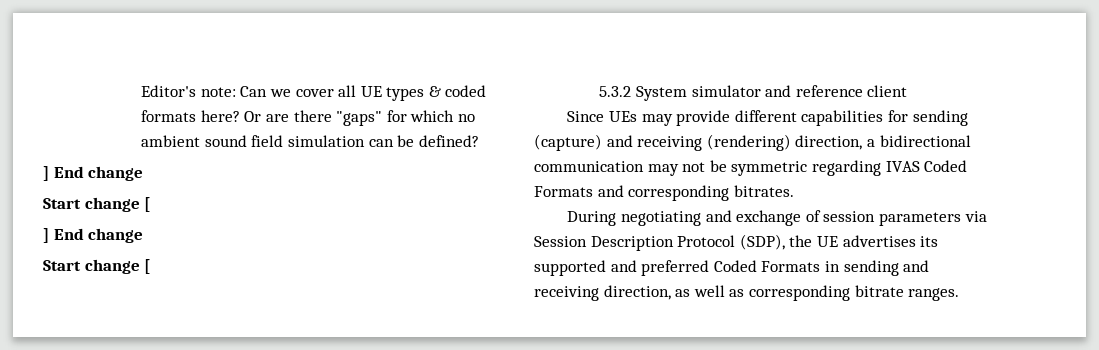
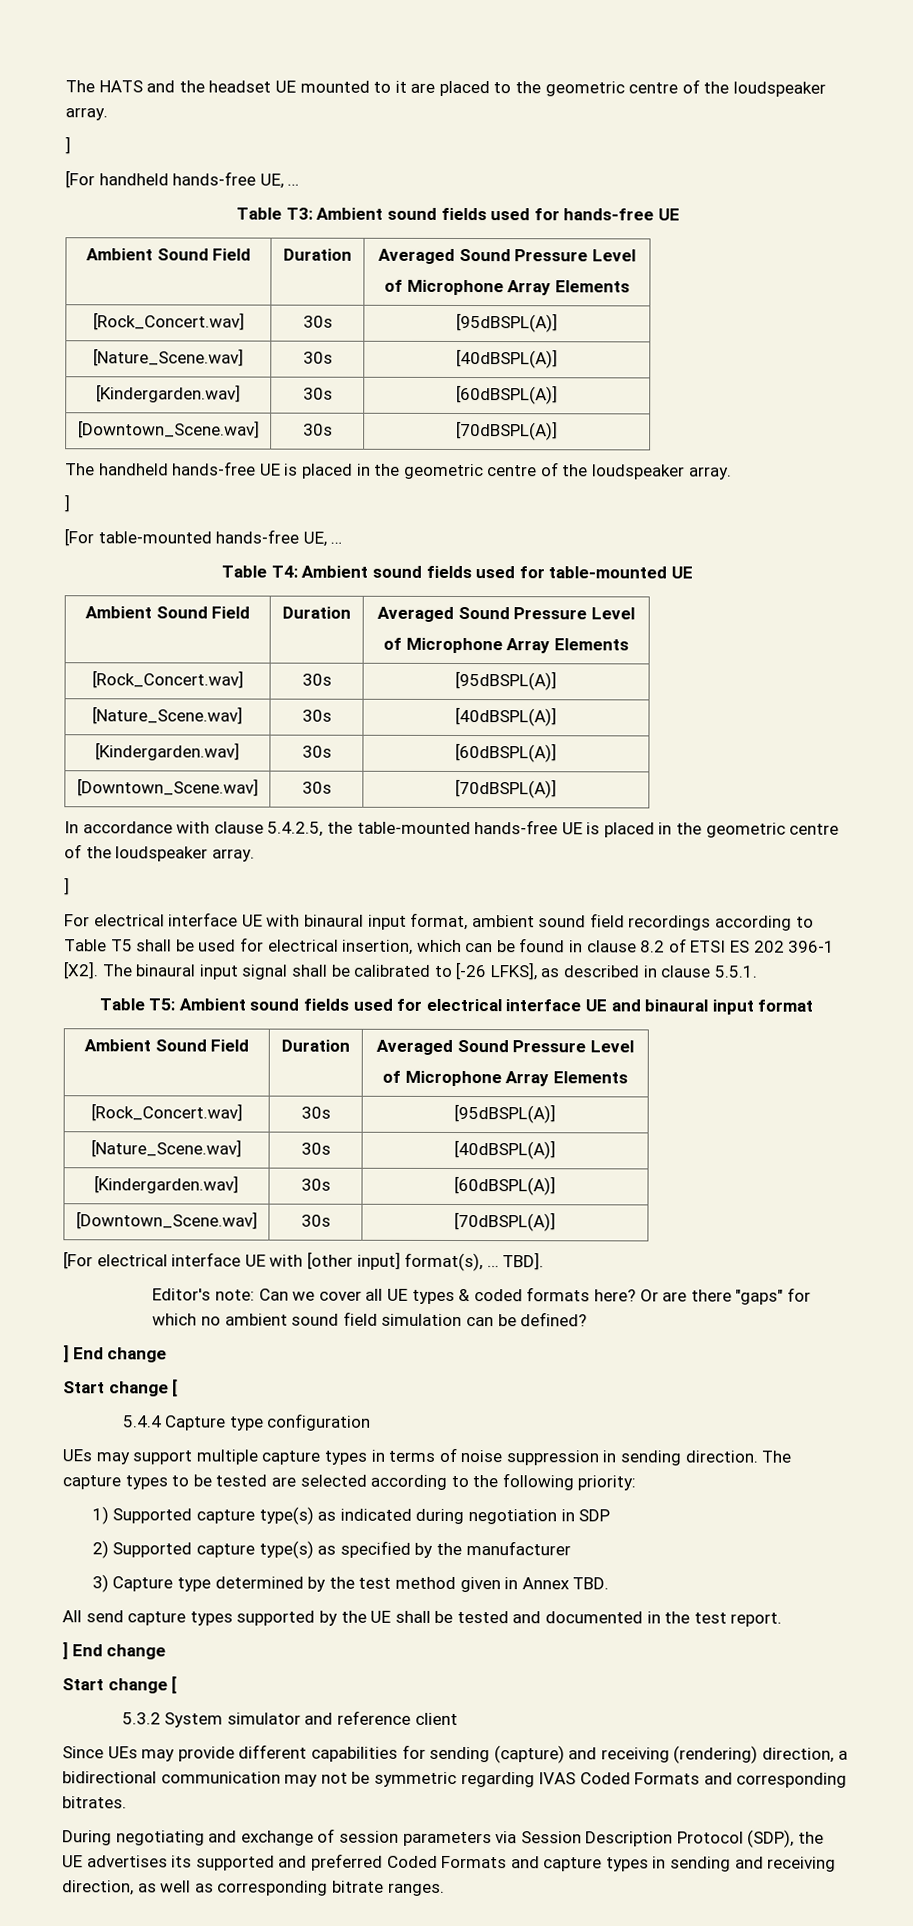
(141, 91) none -> [65,79,827,97] [65,107,108,121] [65,136,71,155] [65,170,300,189] [236,207,680,221] [85,248,252,261] [283,248,352,261] [378,248,636,264] [384,279,630,296] [92,312,245,331] [302,315,333,328] [456,312,558,333] [93,348,244,367] [302,351,333,364] [456,348,558,369] [96,384,241,403] [302,387,333,400] [456,384,558,405] [77,420,260,439] [302,423,333,436] [456,420,558,441] [65,461,732,480] [64,494,70,513] [64,528,343,547] [221,565,693,579] [84,606,251,619] [282,606,351,619] [377,606,635,622] [383,637,629,654] [91,670,244,689] [301,673,332,686] [455,670,557,691] [92,706,243,725] [301,709,332,722] [455,706,557,727] [95,742,240,761] [301,745,332,758] [455,742,557,763] [76,778,259,797] [301,781,332,794] [455,778,557,799] [64,820,840,838] [64,844,255,862] [64,877,70,896] [64,912,814,931] [64,937,836,955] [63,961,757,981] [98,998,814,1015] [83,1039,250,1052] [281,1039,350,1052] [376,1039,634,1055] [382,1070,628,1087] [90,1103,243,1122] [300,1106,331,1119] [454,1103,556,1124] [91,1139,242,1158] [300,1142,331,1155] [454,1139,556,1160] [94,1175,239,1194] [300,1178,331,1191] [454,1175,556,1196] [75,1211,258,1230] [300,1214,331,1227] [454,1211,556,1232] [63,1251,545,1272] The HATS and the headset UE mounted to it are placed to the geometric centre of the loudspeaker array. // ] // [For handheld hands-free UE, … // Table T3: Ambient sound fields used for hands-free UE // Ambient Sound Field | Duration | Averaged Sound Pressure Level // of Microphone Array Elements // [Rock_Concert.wav] | 30s | [95dBSPL(A)] // [Nature_Scene.wav] | 30s | [40dBSPL(A)] // [Kindergarden.wav] | 30s | [60dBSPL(A)] // [Downtown_Scene.wav] | 30s | [70dBSPL(A)] // The handheld hands-free UE is placed in the geometric centre of the loudspeaker array. // ] // [For table-mounted hands-free UE, … // Table T4: Ambient sound fields used for table-mounted UE // Ambient Sound Field | Duration | Averaged Sound Pressure Level // of Microphone Array Elements // [Rock_Concert.wav] | 30s | [95dBSPL(A)] // [Nature_Scene.wav] | 30s | [40dBSPL(A)] // [Kindergarden.wav] | 30s | [60dBSPL(A)] // [Downtown_Scene.wav] | 30s | [70dBSPL(A)] // In accordance with clause 5.4.2.5, the table-mounted hands-free UE is placed in the geometric centre of the loudspeaker array. // ] // For electrical interface UE with binaural input format, ambient sound field recordings according to Table T5 shall be used for electrical insertion, which can be found in clause 8.2 of ETSI ES 202 396-1 [X2]. The binaural input signal shall be calibrated to [-26 LFKS], as described in clause 5.5.1. // Table T5: Ambient sound fields used for electrical interface UE and binaural input format // Ambient Sound Field | Duration | Averaged Sound Pressure Level // of Microphone Array Elements // [Rock_Concert.wav] | 30s | [95dBSPL(A)] // [Nature_Scene.wav] | 30s | [40dBSPL(A)] // [Kindergarden.wav] | 30s | [60dBSPL(A)] // [Downtown_Scene.wav] | 30s | [70dBSPL(A)] // [For electrical interface UE with [other input] format(s), … TBD]. //
(151, 204) none -> [122,1413,372,1431] [62,1447,792,1466] [62,1473,637,1491] [91,1506,611,1525] [91,1540,571,1559] [91,1574,610,1593] [62,1610,783,1627] // 5.4.4 Capture type configuration // UEs may support multiple capture types in terms of noise suppression in sending direction. The capture types to be tested are selected according to the following priority: // 1) Supported capture type(s) as indicated during negotiation in SDP // 2) Supported capture type(s) as specified by the manufacturer // 3) Capture type determined by the test method given in Annex TBD. // All send capture types supported by the UE shall be tested and documented in the test report.
(821, 266) none -> [510,1856,649,1872] and capture types

